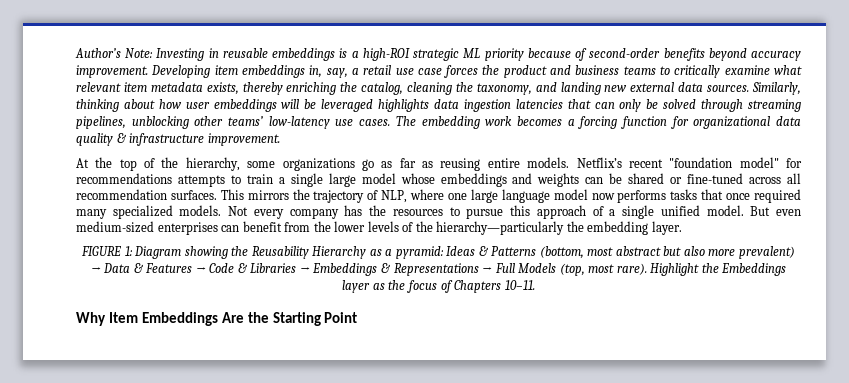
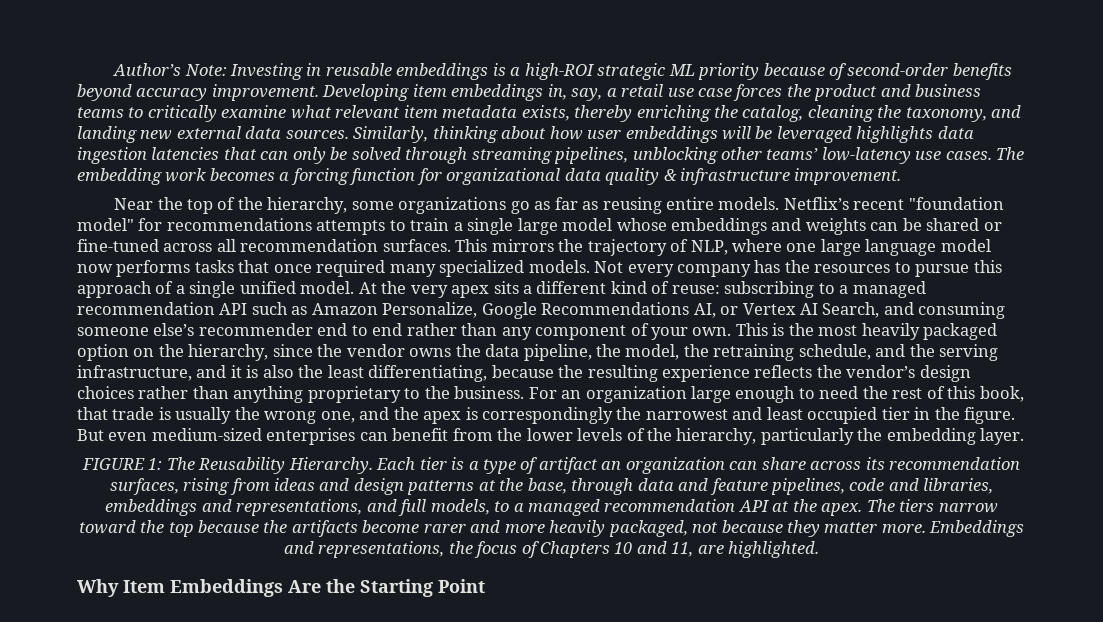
[76,158,89,168] At -> [114,198,154,210] Near
(744, 210) none -> [358,281,926,298] [77,302,1006,319] [77,323,998,340] [77,344,999,361] [77,365,971,382] [77,386,1024,403] [77,407,1016,424] At the very apex sits a different kind of reuse: subscribing to a managed recommendation API such as Amazon Personalize, Google Recommendations AI, or Vertex AI Search, and consuming someone else’s recommender end to end rather than any component of your own. This is the most heavily packaged option on the hierarchy, since the vendor owns the data pipeline, the model, the retraining schedule, and the serving infrastructure, and it is also the least differentiating, because the resulting experience reflects the vendor’s design choices rather than anything proprietary to the business. For an organization large enough to need the rest of this book, that trade is usually the wrong one, and the apex is correspondingly the narrowest and least occupied tier in the figure.
[436,221,565,235] hierarchy—particularly -> [676,428,854,445] hierarchy, particularly
[134,246,795,259] [90,263,787,276] [342,280,535,293] Diagram showing the Reusability Hierarchy as a pyramid: Ideas & Patterns (bottom, most abstract but also more prevalent) → Data & Features → Code & Libraries → Embeddings & Representations → Full Models (top, most rare). Highlight the Embeddings layer as the focus of Chapters 10–11. -> [166,457,1021,474] [109,478,994,495] [105,499,998,516] [78,520,1025,537] [283,541,820,558] The Reusability Hierarchy. Each tier is a type of artifact an organization can share across its recommendation surfaces, rising from ideas and design patterns at the base, through data and feature pipelines, code and libraries, embeddings and representations, and full models, to a managed recommendation API at the apex. The tiers narrow toward the top because the artifacts become rarer and more heavily packaged, not because they matter more. Embeddings and representations, the focus of Chapters 10 and 11, are highlighted.

